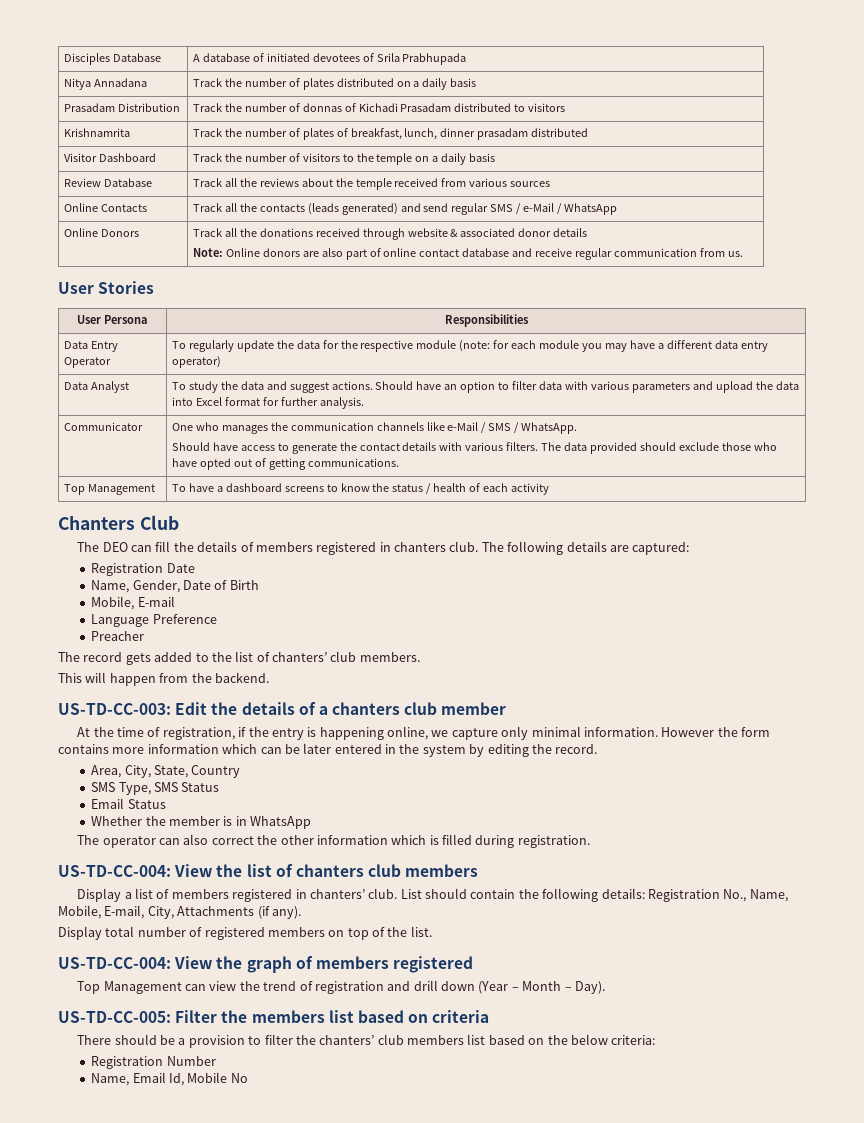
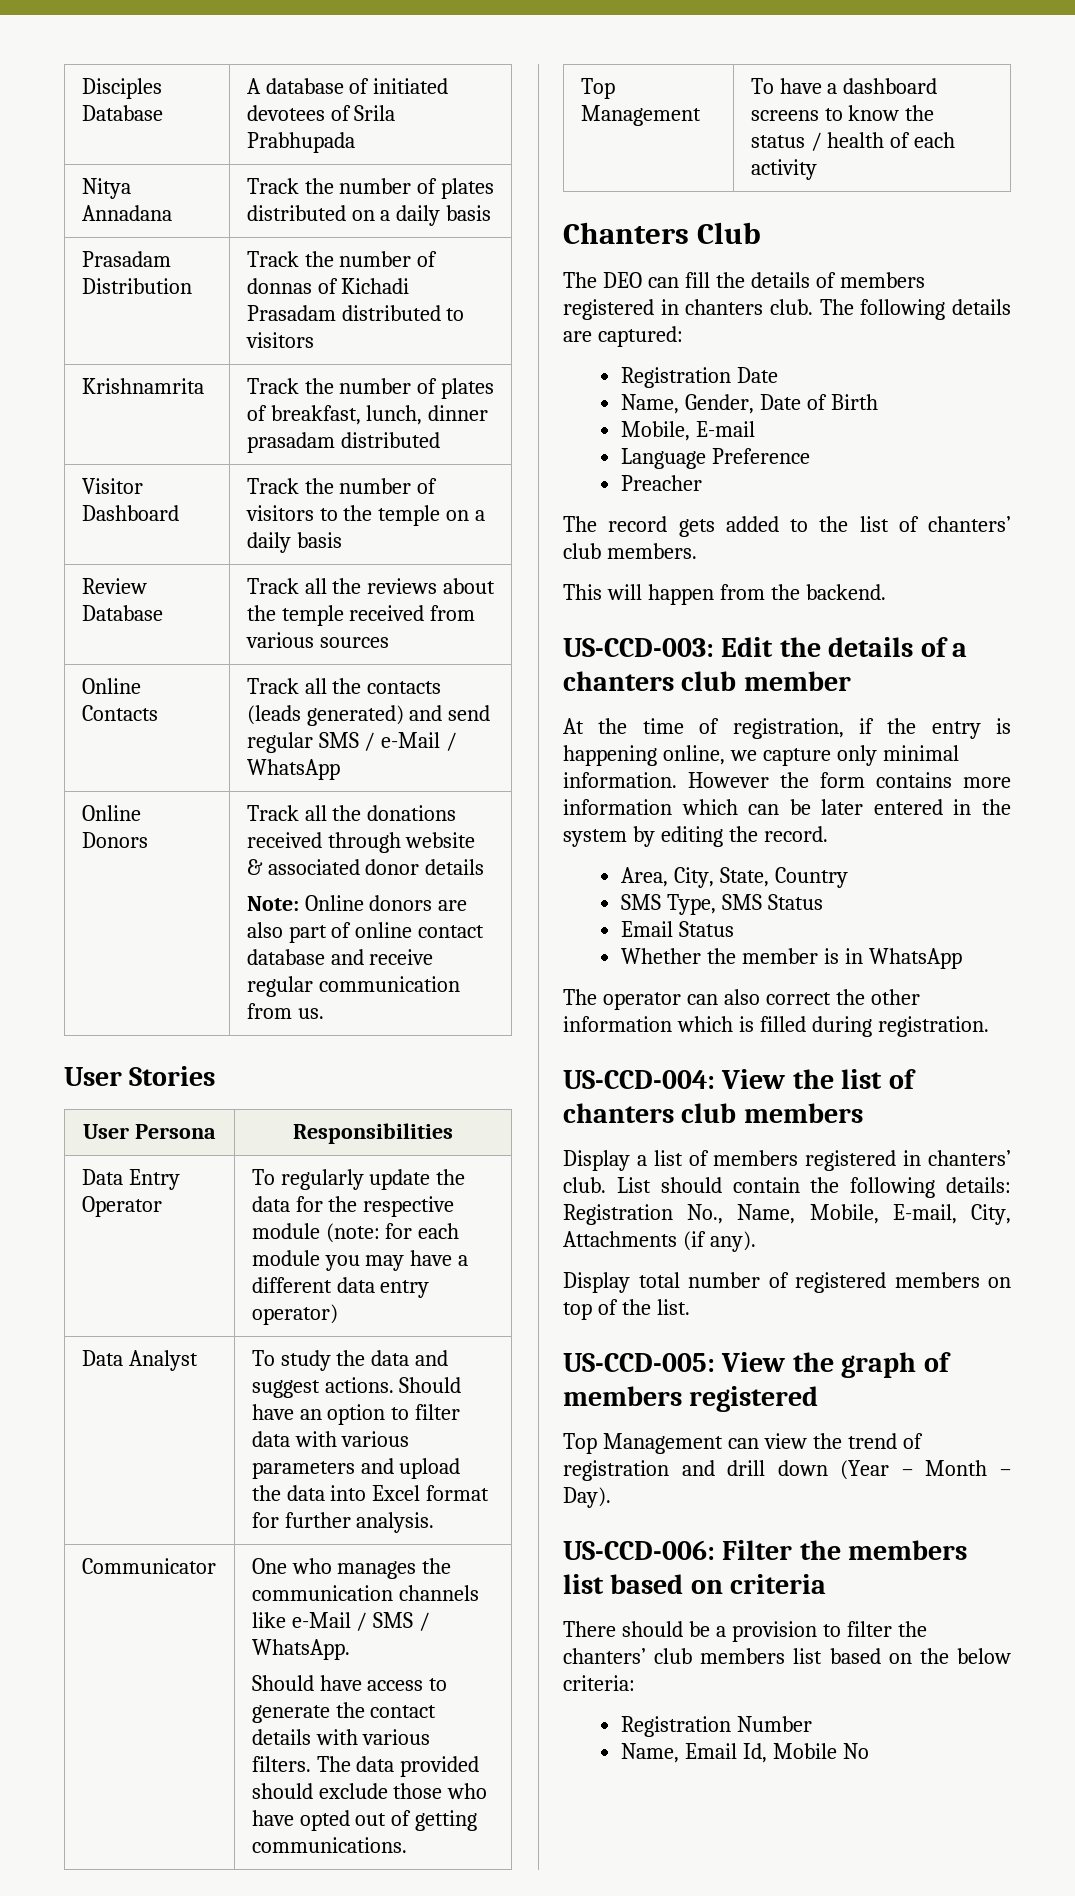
[58,703,171,715] US-TD-CC-003: -> [563,638,714,657] US-CCD-003:
[58,865,171,877] US-TD-CC-004: -> [563,1070,715,1089] US-CCD-004:
[58,957,171,969] US-TD-CC-004: -> [563,1353,715,1372] US-CCD-005:
[58,1011,171,1023] US-TD-CC-005: -> [563,1540,715,1560] US-CCD-006:

